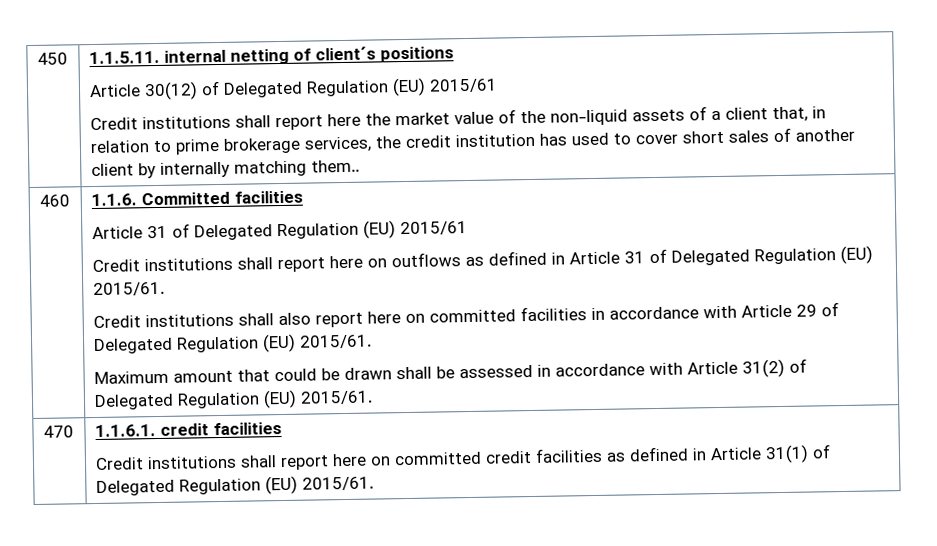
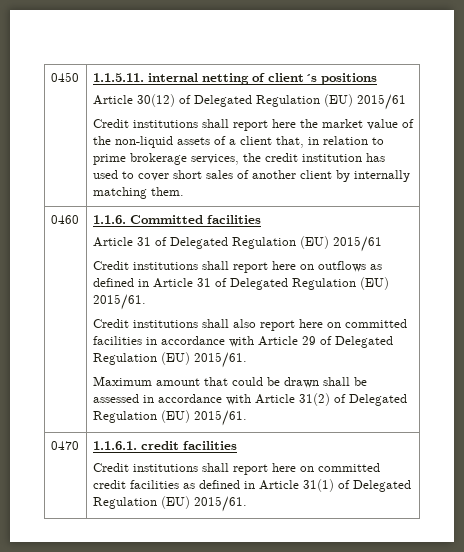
[36,52,68,65] 450 -> [50,72,79,82] 0450
[310,159,360,173] [38,194,70,207] them.. // 460 -> [150,187,184,196] [50,215,79,224] them. // 0460
[42,425,74,438] 470 -> [50,441,79,450] 0470

